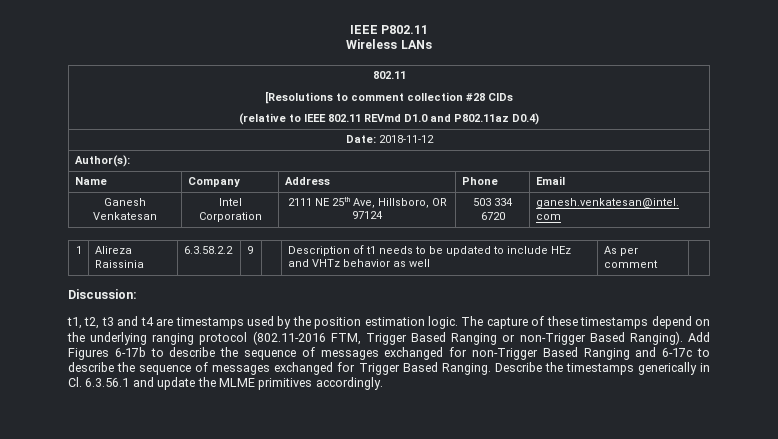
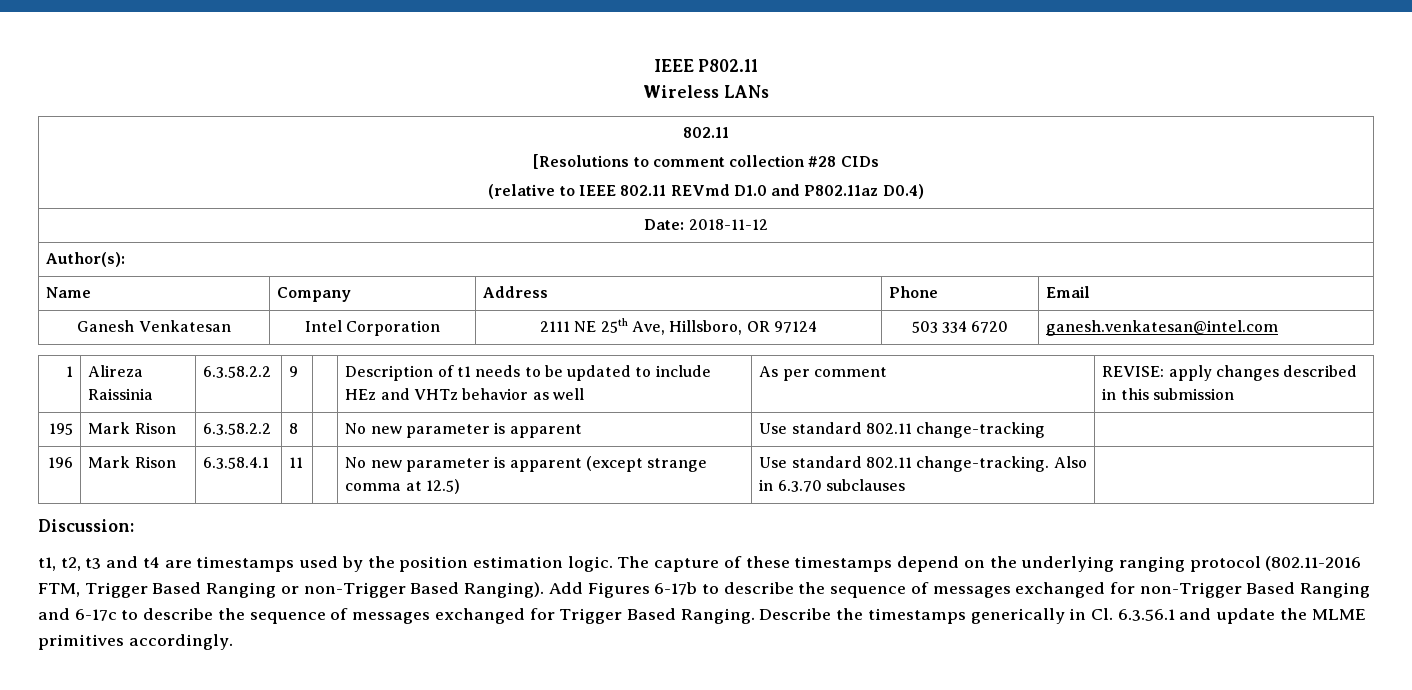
(658, 264) none -> [1102,365,1358,381] [1102,388,1234,400] [48,423,73,435] [88,422,176,434] [203,423,272,435] [289,423,299,434] [345,422,582,438] [759,422,1046,438] [47,457,73,468] [88,456,176,468] [203,457,270,469] [289,457,304,468] [345,456,708,472] [345,479,460,494] [759,456,1087,472] [759,479,905,492] | REVISE: apply changes described in this submission // 195 | Mark Rison | 6.3.58.2.2 | 8 | | No new parameter is apparent | Use standard 802.11 change-tracking | // 196 | Mark Rison | 6.3.58.4.1 | 11 | | No new parameter is apparent (except strange comma at 12.5) | Use standard 802.11 change-tracking. Also in 6.3.70 subclauses

